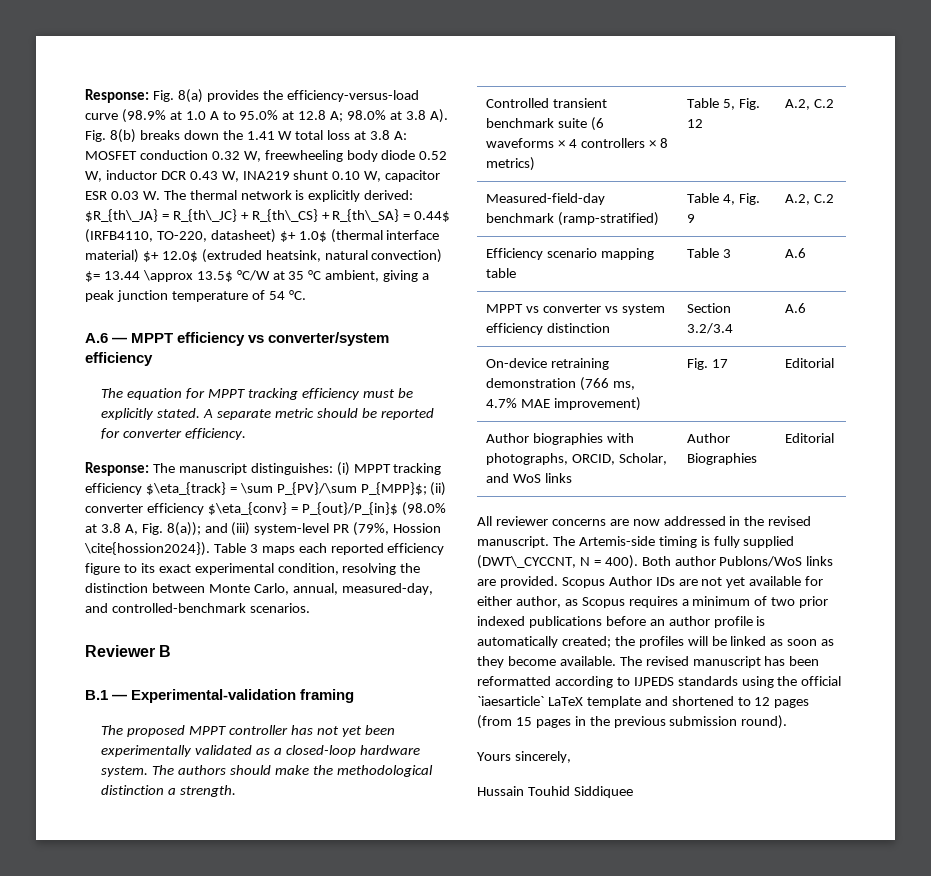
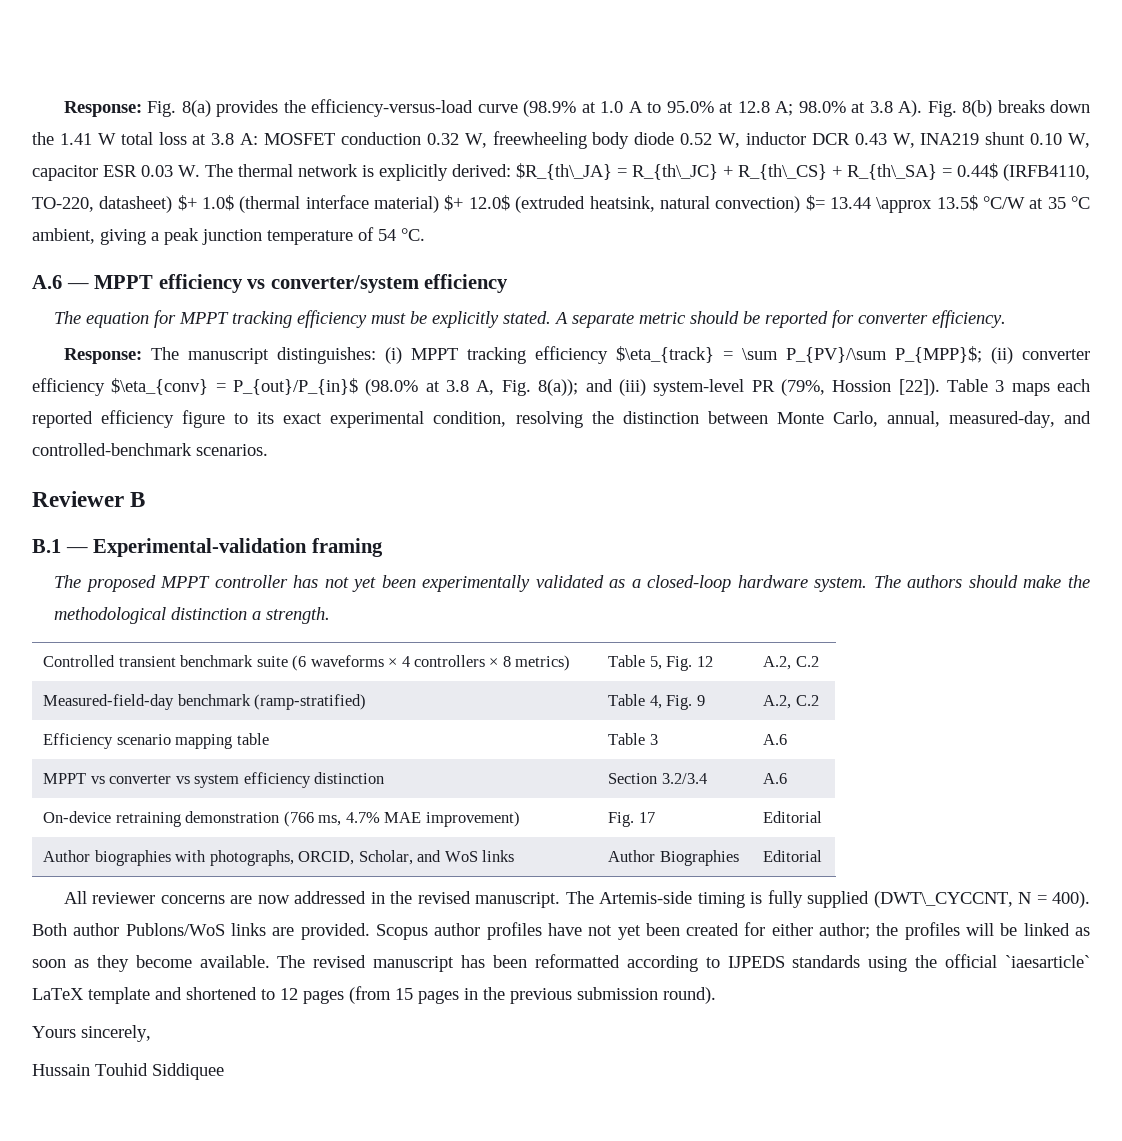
[84,542,210,556] \cite{hossion2024}). -> [898,379,940,396] [22]).
[608,576,824,588] [477,596,829,608] [477,616,766,628] [477,636,611,648] Author IDs are not yet available for either author, as Scopus requires a minimum of two prior indexed publications before an author profile is automatically created; -> [434,922,871,940] author profiles have not yet been created for either author;

